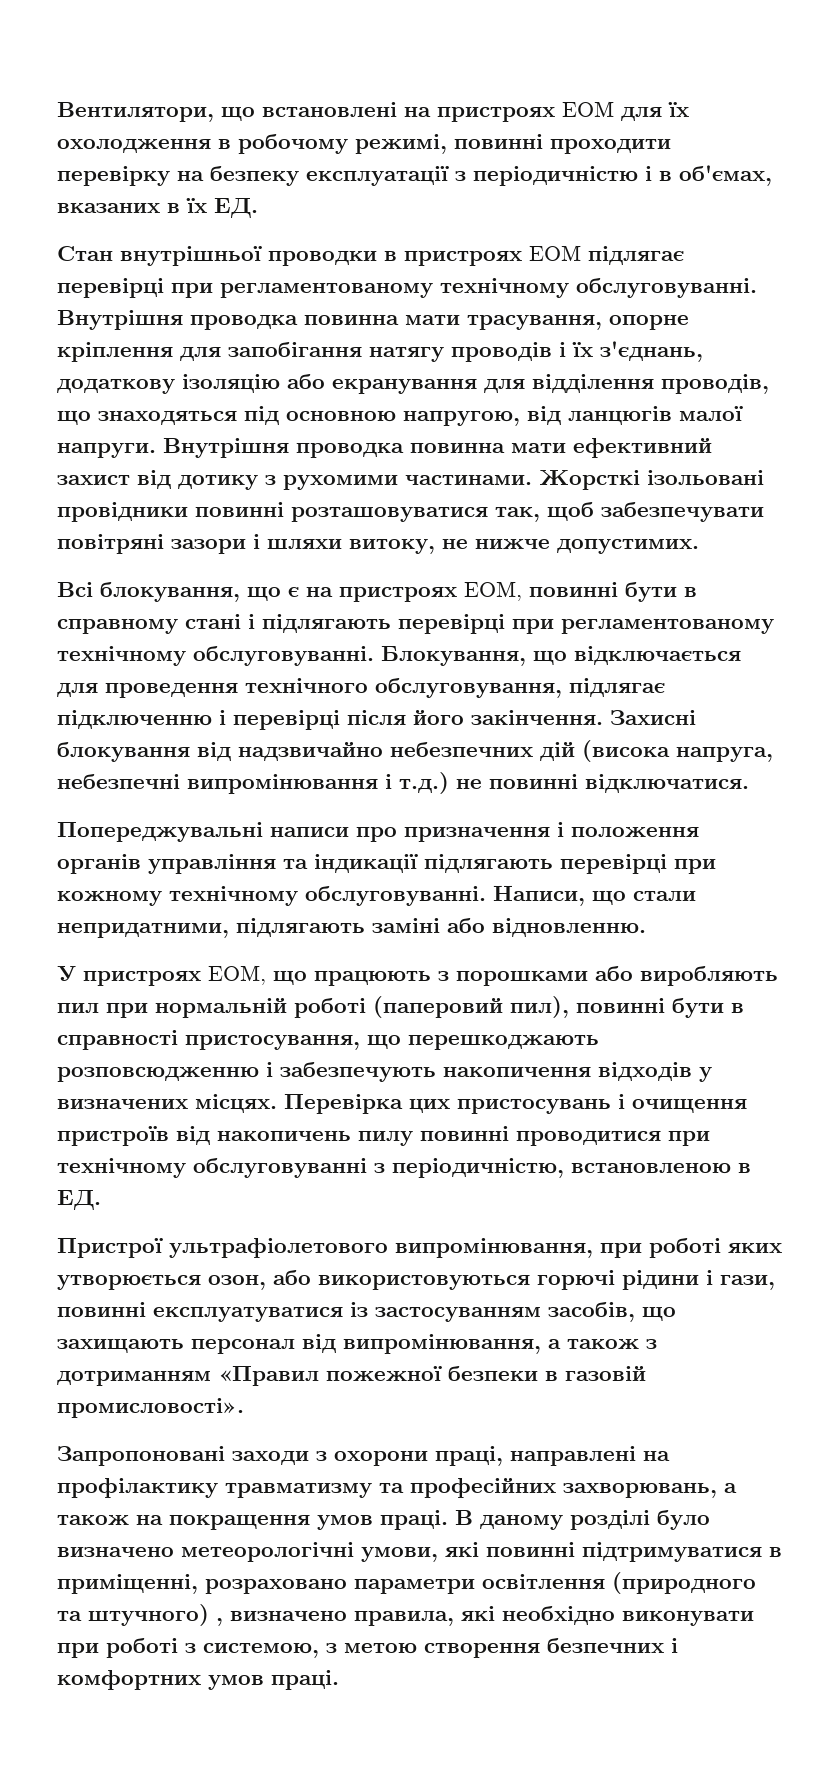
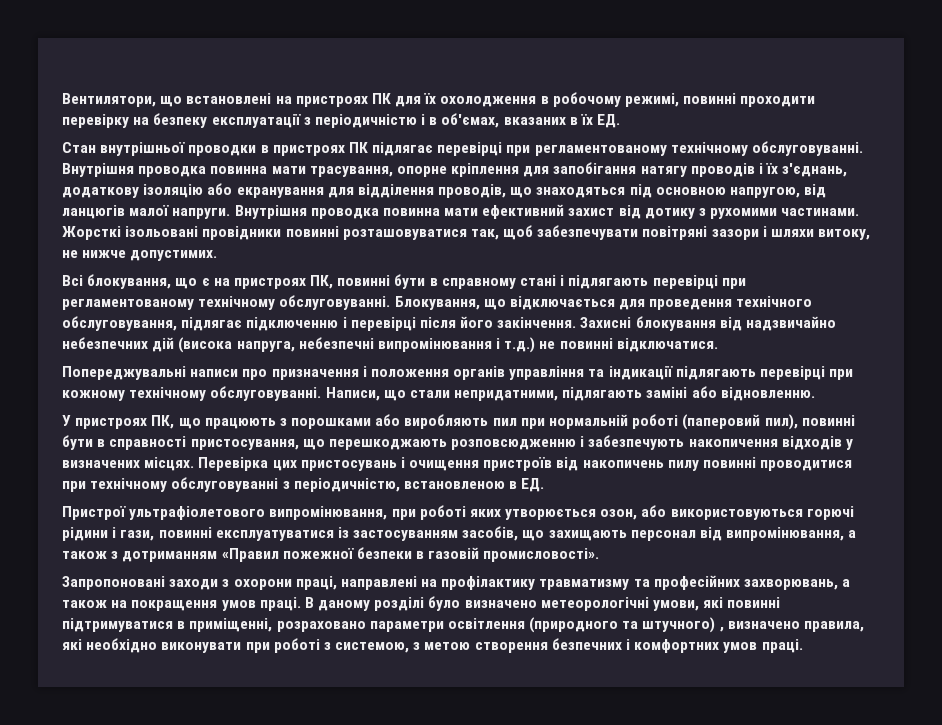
[562,101,614,117] ЕОМ -> [371,93,391,104] ПК
[529,245,581,261] ЕОМ -> [348,142,368,153] ПК
[464,581,522,601] ЕОМ, -> [310,275,334,289] ПК,
[208,965,266,985] ЕОМ, -> [151,415,175,429] ПК,

